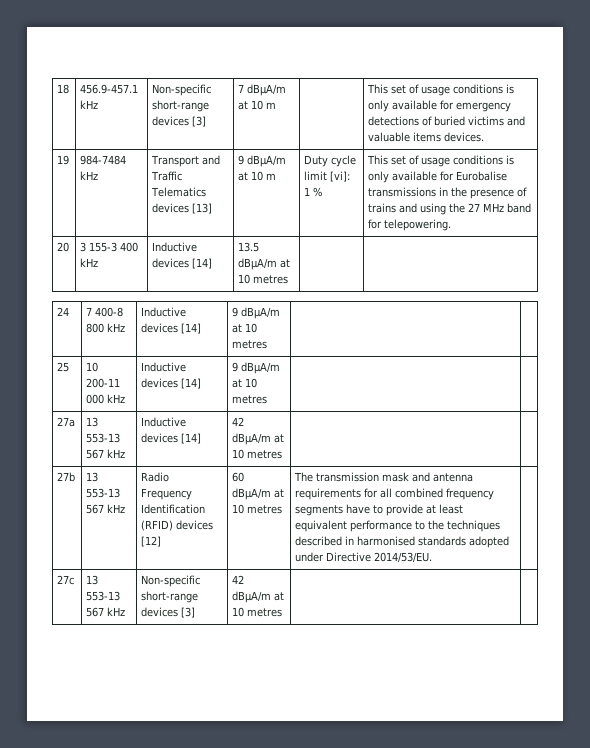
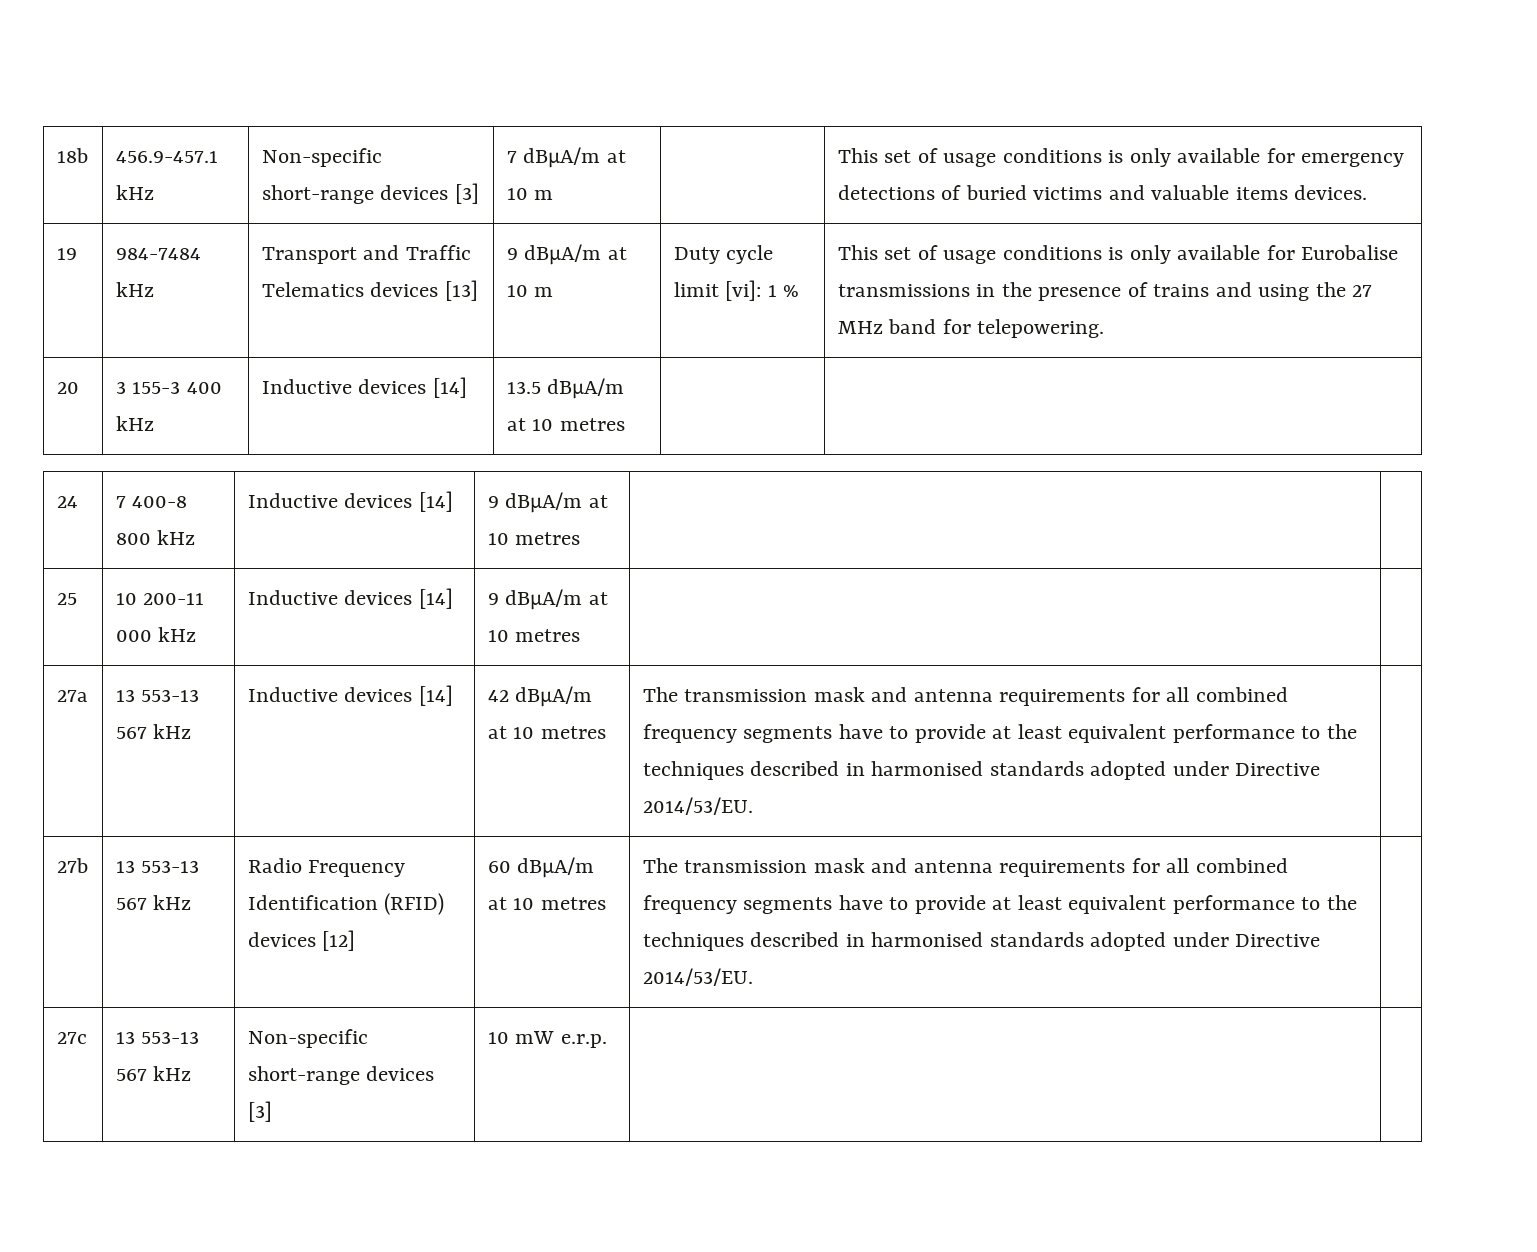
[57,84,70,94] 18 -> [56,148,88,163] 18b
(283, 454) none -> [642,687,1288,706] [642,724,1357,743] [642,761,1321,780] [642,797,753,815] The transmission mask and antenna requirements for all combined frequency segments have to provide at least equivalent performance to the techniques described in harmonised standards adopted under Directive 2014/53/EU.
[232,575,245,584] [232,591,285,603] [232,607,283,617] 42 dBμA/m at 10 metres -> [487,1031,607,1048] 10 mW e.r.p.

